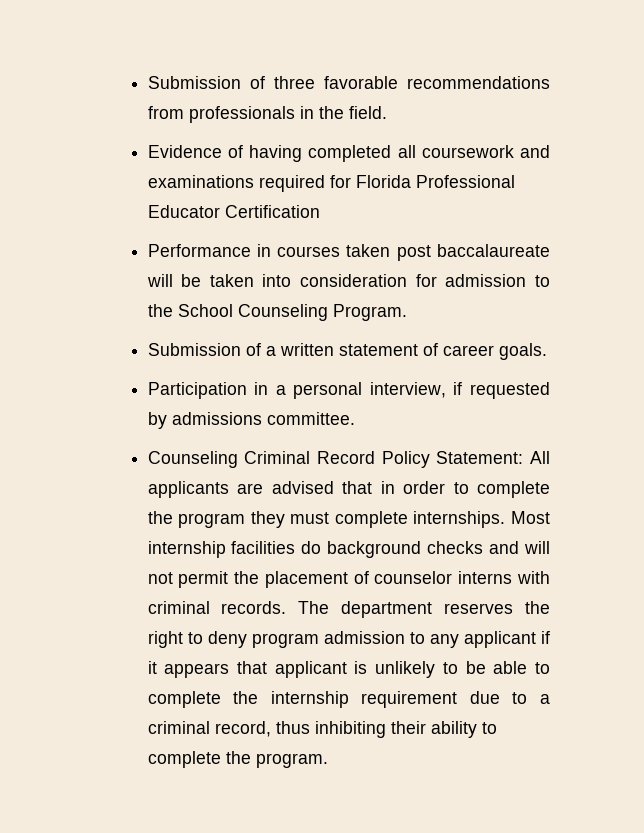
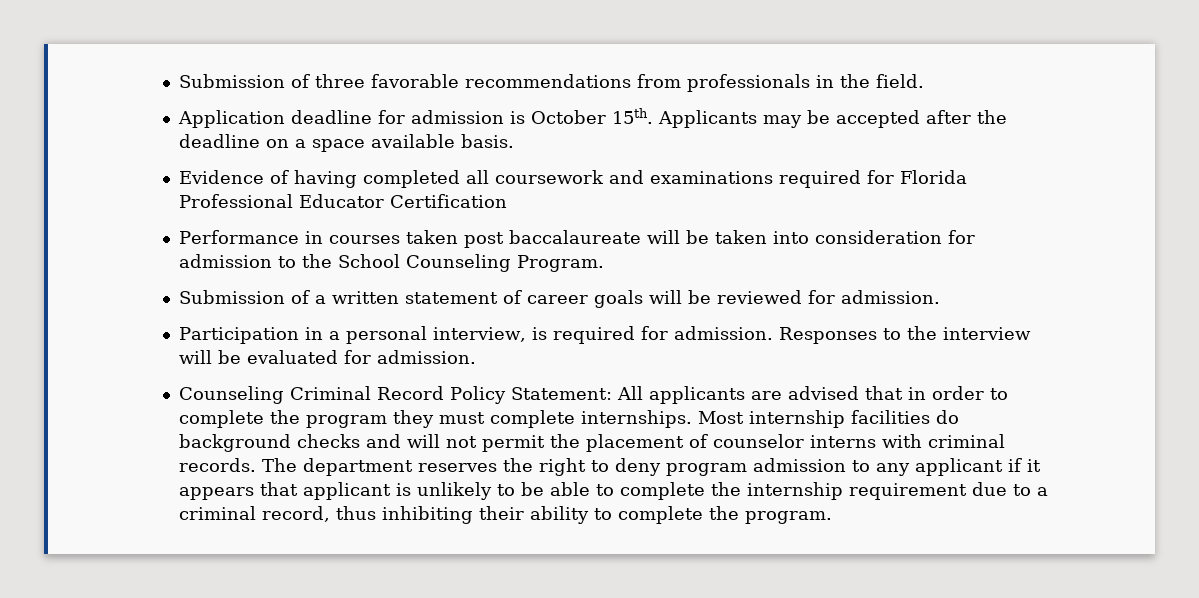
(387, 112) none -> [177,108,1007,128] [178,134,514,152] // Application deadline for admission is October 15th. Applicants may be accepted after the deadline on a space available basis.
[498,343,547,360] goals. -> [593,290,940,308] goals will be reviewed for admission.
[453,382,550,399] [147,412,355,429] if requested by admissions committee. -> [531,326,1031,344] [178,350,476,364] is required for admission. Responses to the interview will be evaluated for admission.

